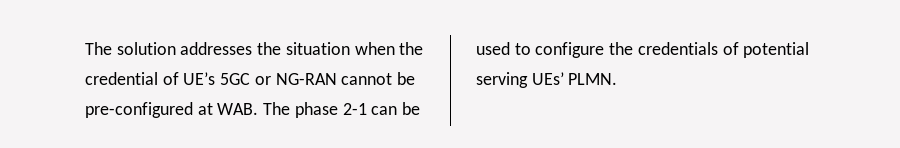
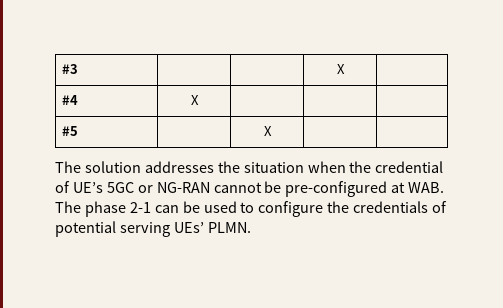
(85, 48) none -> [62,64,79,74] [336,64,345,74] [62,95,79,105] [190,95,199,105] [62,126,79,136] [263,126,272,136] #3 | | | X | // #4 | X | | | // #5 | | X | | //

